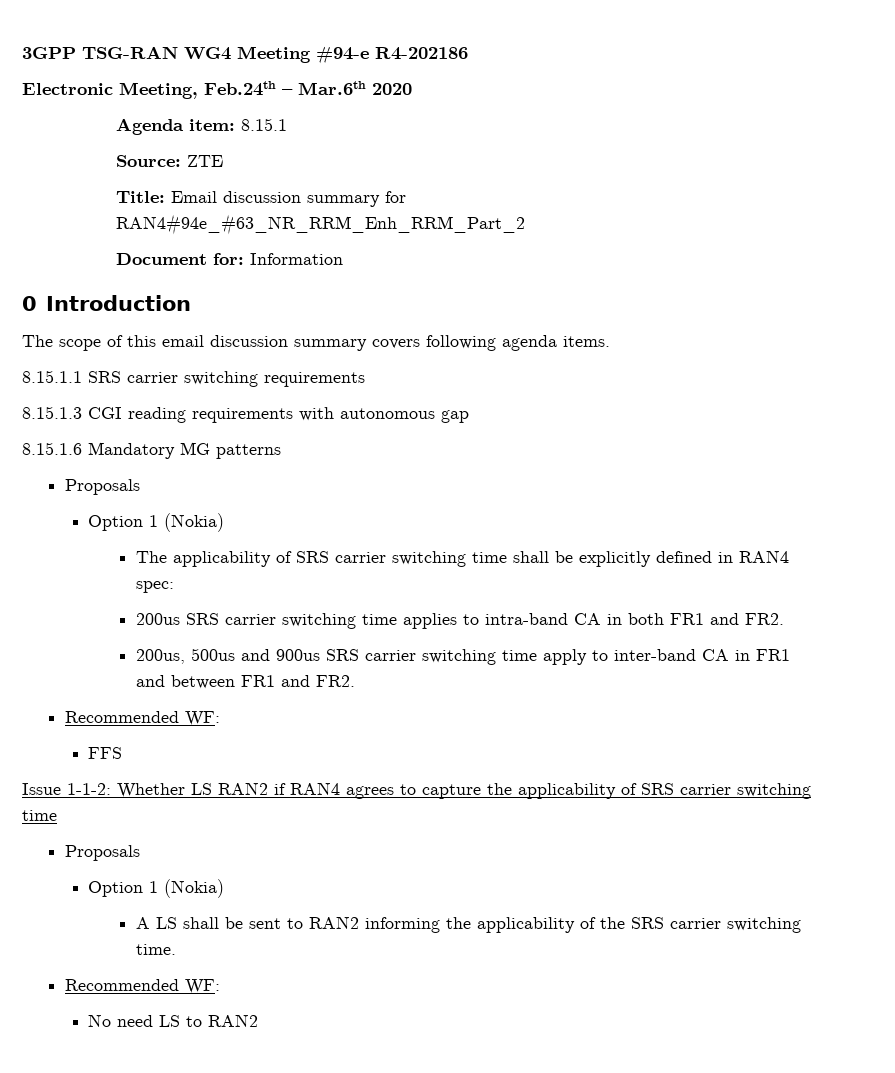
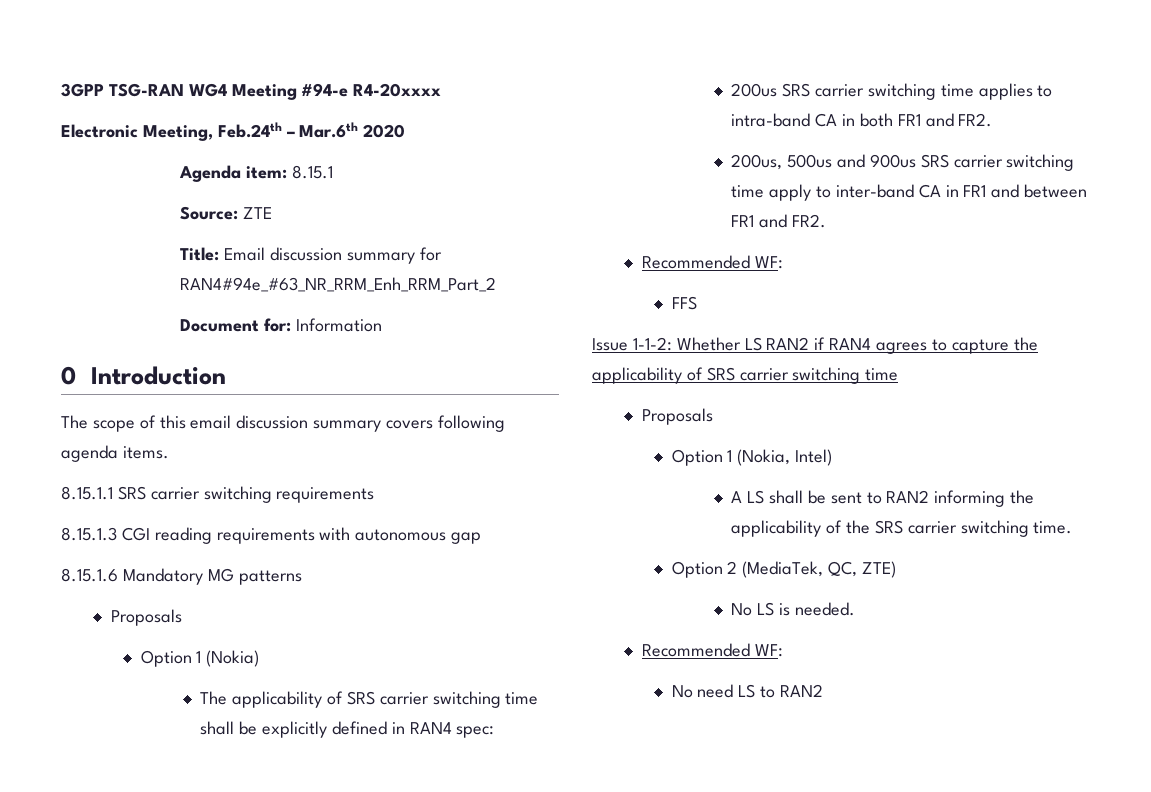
[375,47,468,60] R4-202186 -> [353,83,442,97] R4-20xxxx
[164,879,225,898] (Nokia) -> [737,449,833,466] (Nokia, Intel)
(176, 949) none -> [671,561,896,578] [731,602,855,616] // Option 2 (MediaTek, QC, ZTE) // No LS is needed.

